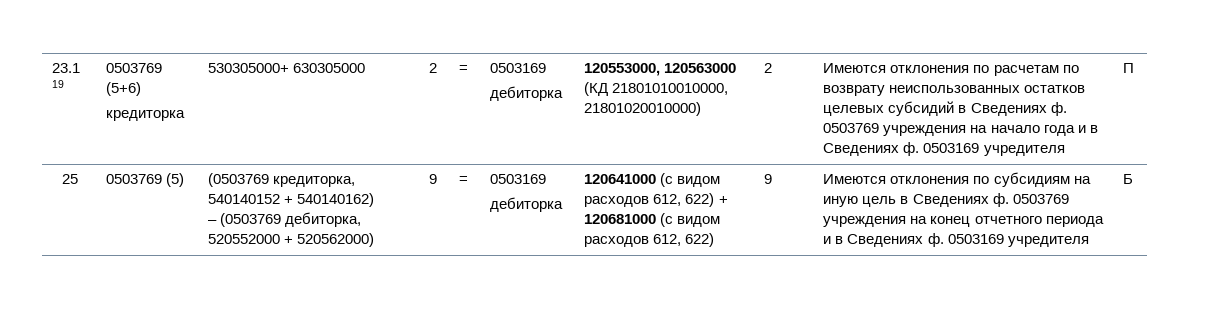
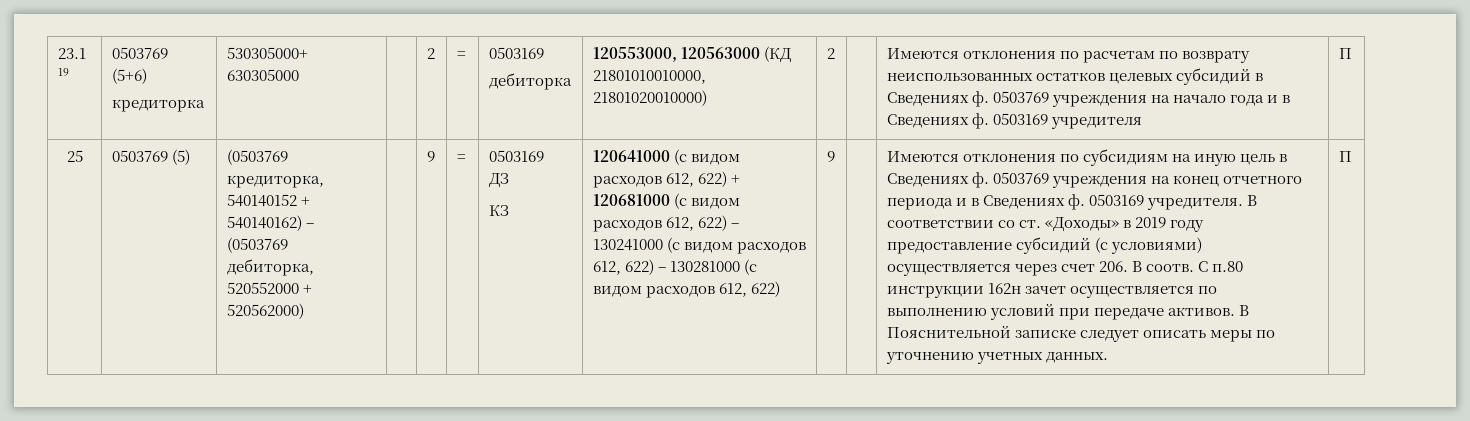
[490,197,564,212] дебиторка -> [488,173,509,188] [488,205,509,216] ДЗ // КЗ
(715, 240) none -> [730,223,739,228] [592,237,806,254] [592,259,757,275] [592,281,780,298] – 130241000 (с видом расходов 612, 622) – 130281000 (с видом расходов 612, 622)
[1007,236,1089,247] [1123,174,1134,184] учредителя | Б -> [1147,195,1258,210] [886,217,1205,232] [886,237,1202,254] [886,261,1244,276] [886,283,1217,298] [886,303,1249,320] [886,325,1275,342] [885,352,1108,364] [1338,151,1352,162] учредителя. В соответствии со ст. «Доходы» в 2019 году предоставление субсидий (с условиями) осуществляется через счет 206. В соотв. С п.80 инструкции 162н зачет осуществляется по выполнению условий при передаче активов. В Пояснительной записке следует описать меры по уточнению учетных данных. | П

